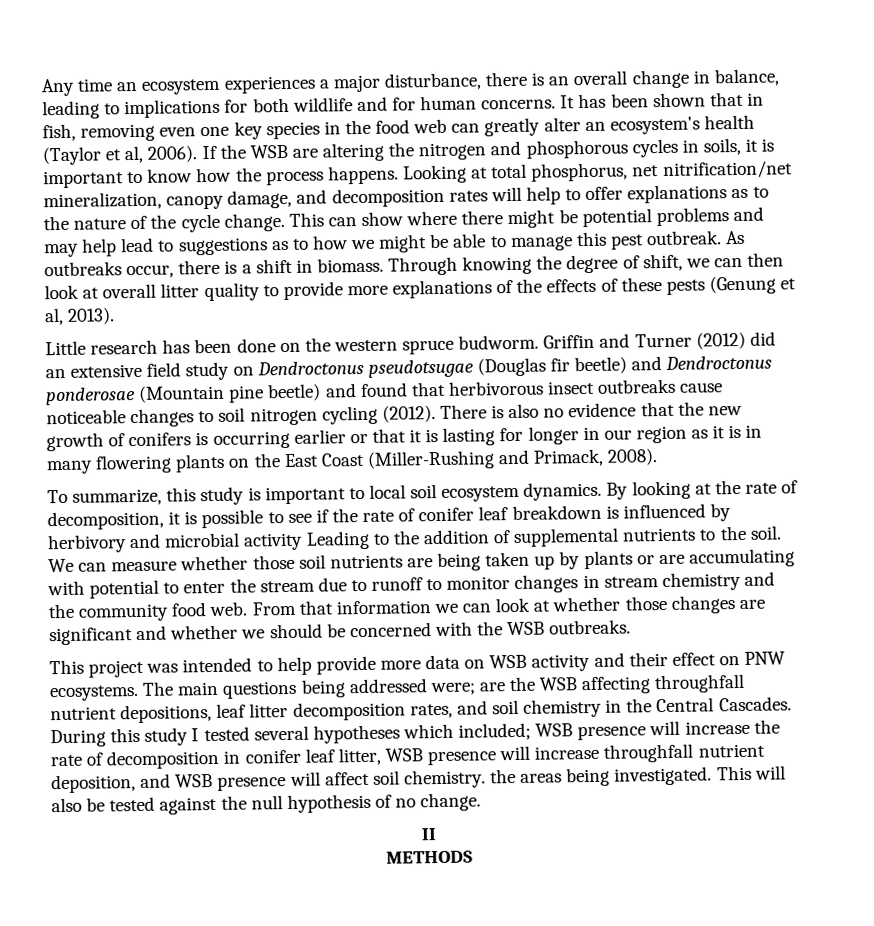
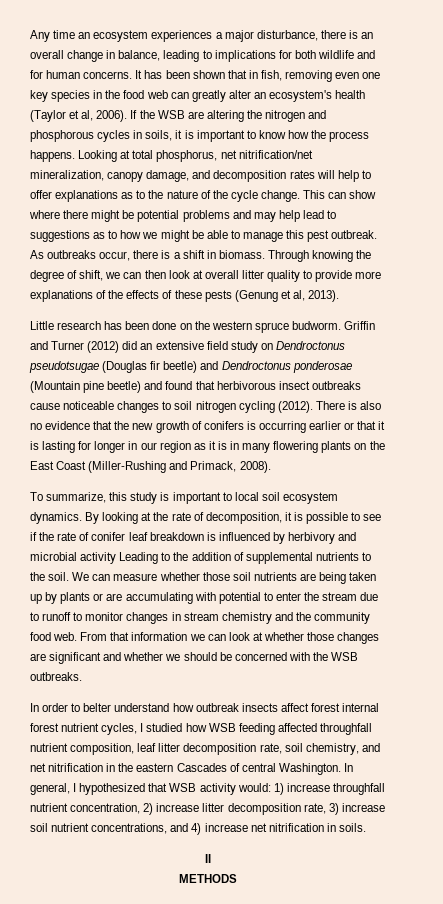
[49,651,786,678] [49,673,746,702] [50,704,213,724] This project was intended to help provide more data on WSB activity and their effect on PNW ecosystems. The main questions being addressed were; are the WSB affecting throughfall nutrient depositions, -> [30,703,380,712] [30,723,372,735] [30,743,135,755] In order to belter understand how outbreak insects affect forest internal forest nutrient cycles, I studied how WSB feeding affected throughfall nutrient composition,
[409,696,792,719] [50,719,780,748] [50,743,765,770] [51,765,786,794] [51,792,482,815] rates, and soil chemistry in the Central Cascades. During this study I tested several hypotheses which included; WSB presence will increase the rate of decomposition in conifer leaf litter, WSB presence will increase throughfall nutrient deposition, and WSB presence will affect soil chemistry. the areas being investigated. This will also be tested against the null hypothesis of no change. -> [259,743,380,755] [30,763,353,775] [30,783,385,795] [30,803,385,815] [30,823,366,835] rate, soil chemistry, and net nitrification in the eastern Cascades of central Washington. In general, I hypothesized that WSB activity would: 1) increase throughfall nutrient concentration, 2) increase litter decomposition rate, 3) increase soil nutrient concentrations, and 4) increase net nitrification in soils.

